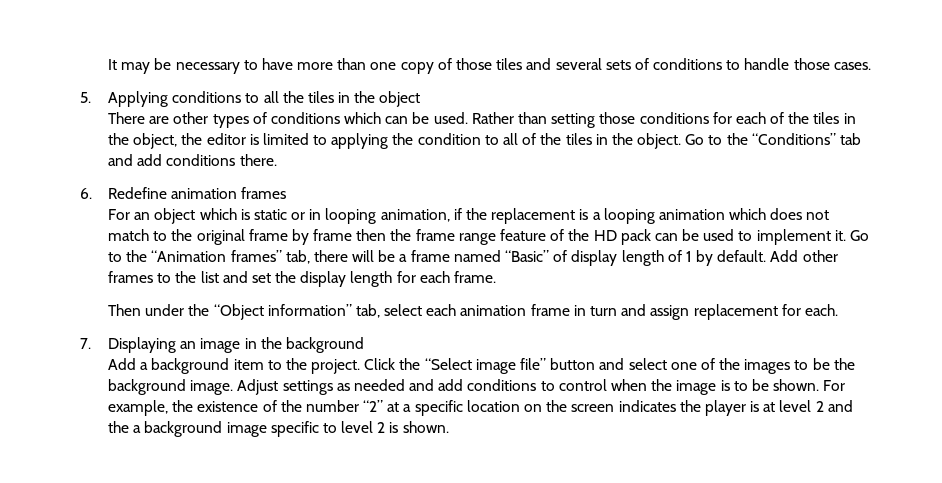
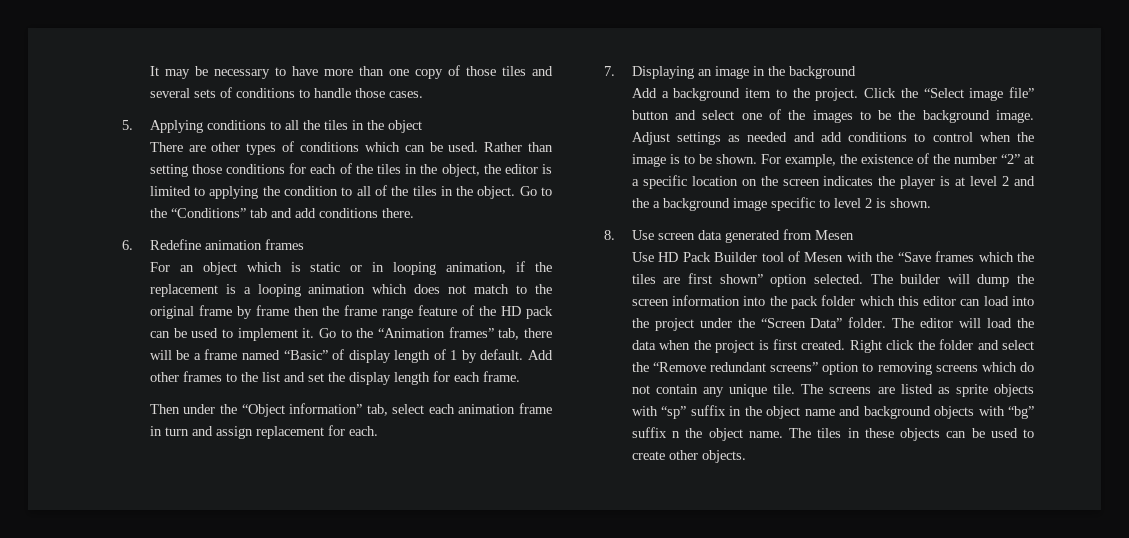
(449, 427) none -> [604,229,854,243] [631,251,1034,262] [631,273,1034,287] [631,295,1034,309] [631,317,1034,331] [631,339,1034,353] [631,362,1034,375] [631,384,1034,397] [631,405,1034,419] [631,427,1035,441] [631,450,746,463] // 8. Use screen data generated from Mesen // Use HD Pack Builder tool of Mesen with the “Save frames which the tiles are first shown” option selected. The builder will dump the screen information into the pack folder which this editor can load into the project under the “Screen Data” folder. The editor will load the data when the project is first created. Right click the folder and select the “Remove redundant screens” option to removing screens which do not contain any unique tile. The screens are listed as sprite objects with “sp” suffix in the object name and background objects with “bg” suffix n the object name. The tiles in these objects can be used to create other objects.

